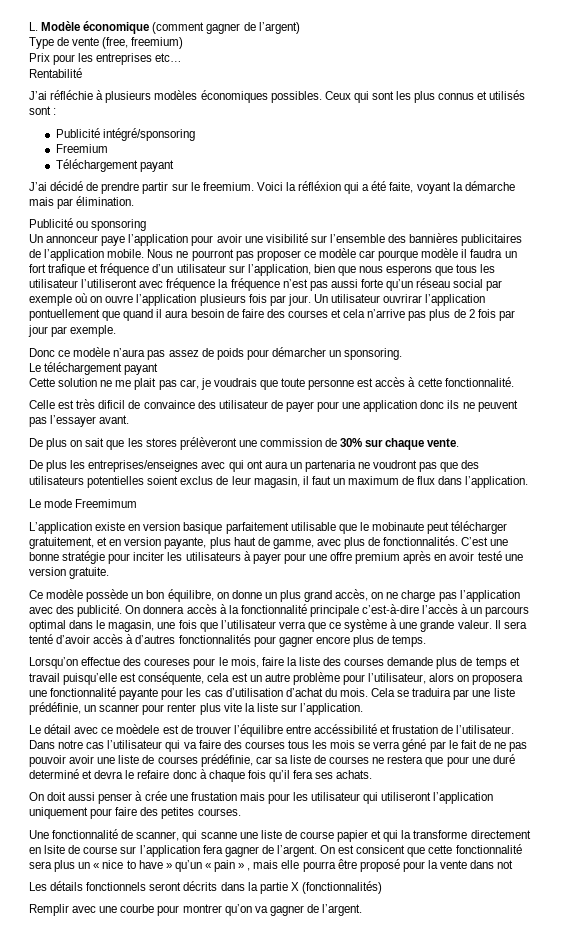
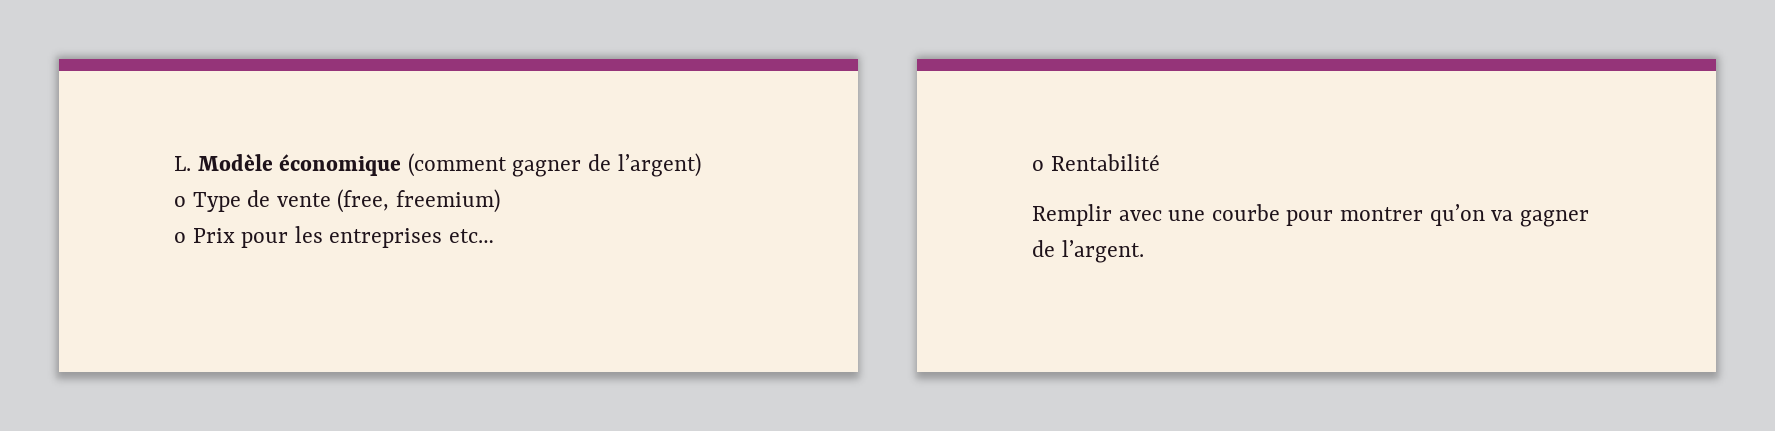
(300, 28) none -> [174,196,186,207] o
(184, 43) none -> [174,232,186,243] o
(183, 57) none -> [1032,160,1044,171] o
[29,90,526,103] [29,106,57,115] [55,128,195,141] [55,144,108,153] [55,159,174,172] [29,181,515,194] [29,196,135,209] [29,218,147,231] [29,233,523,246] [29,248,517,261] [29,263,496,276] [29,278,503,291] [29,293,486,306] [29,309,515,321] [28,325,117,337] [29,347,403,360] [29,362,159,375] [29,377,514,390] [29,399,518,412] [29,415,130,427] [29,437,460,450] [29,460,480,472] [29,476,529,488] [29,499,138,508] [29,521,508,534] [29,536,509,549] [29,551,523,564] [29,567,110,579] [29,589,520,602] [29,604,530,617] [29,619,527,632] [29,634,427,647] [29,657,520,669] [29,672,524,685] [29,687,515,700] [29,702,364,715] [29,724,515,737] [29,739,528,752] [29,754,515,767] [29,769,373,782] [29,791,494,804] [29,807,241,819] [29,829,531,842] [29,844,522,857] [29,859,514,872] [29,881,382,894] // J’ai réfléchie à plusieurs modèles économiques possibles. Ceux qui sont les plus connus et utilisés sont : // Publicité intégré/sponsoring // Freemium // Téléchargement payant // J’ai décidé de prendre partir sur le freemium. Voici la réfléxion qui a été faite, voyant la démarche mais par élimination. // Publicité ou sponsoring // Un annonceur paye l’application pour avoir une visibilité sur l’ensemble des bannières publicitaires de l’application mobile. Nous ne pourront pas proposer ce modèle car pourque modèle il faudra un fort trafique et fréquence d’un utilisateur sur l’application, bien que nous esperons que tous les utilisateur l’utiliseront avec fréquence la fréquence n’est pas aussi forte qu’un réseau social par exemple où on ouvre l’application plusieurs fois par jour. Un utilisateur ouvrirar l’application pontuellement que quand il aura besoin de faire des courses et cela n’arrive pas plus de 2 fois par jour par exemple. // Donc ce modèle n’aura pas assez de poids pour démarcher un sponsoring. // Le téléchargement payant // Cette solution ne me plait pas car, je voudrais que toute personne est accès à cette fonctionnalité. // Celle est très dificil de convaince des utilisateur de payer pour une application donc ils ne peuvent pas l’essayer avant. // De plus on sait que les stores prélèveront une commission de 30% sur chaque vente. // De plus les entreprises/enseignes avec qui ont aura un partenaria ne voudront pas que des utilisateurs potentielles soient exclus de leur magasin, il faut un maximum de flux dans l’application. // Le mode Freemimum // L’application existe en version basique parfaitement utilisable que le mobinaute peut télécharger gratuitement, et en version payante, plus haut de gamme, avec plus de fonctionnalités. C’est une bonne stratégie pour inciter les utilisateurs à payer pour une offre premium après en avoir testé une version gratuite. // Ce modèle possède un bon équilibre, on donne un plus grand accès, on ne charge pas l’application avec des publicité. On donnera accès à la fonctionnalité principale c’est-à-dire l’accès à un parcours optimal dans le magasin, une fois que l’utilisateur verra que ce système à une grande valeur. Il sera tenté d’avoir accès à d’autres fonctionnalités pour gagner encore plus de temps. // Lorsqu’on effectue des coureses pour le mois, faire la liste des courses demande plus de temps et travail puisqu’elle est conséquente, cela est un autre problème pour l’utilisateur, alors on proposera une fonctionnalité payante pour les cas d’utilisation d’achat du mois. Cela se traduira par une liste prédéfinie, un scanner pour renter plus vite la liste sur l’application. // Le détail avec ce moèdele est de trouver l’équilibre entre accéssibilité et frustation de l’utilisateur. Dans notre cas l’utilisateur qui va faire des courses tous les mois se verra géné par le fait de ne pas pouvoir avoir une liste de courses prédéfinie, car sa liste de courses ne restera que pour une duré determiné et devra le refaire donc à chaque fois qu’il fera ses achats. // On doit aussi penser à crée une frustation mais pour les utilisateur qui utiliseront l’application uniquement pour faire des petites courses. // Une fonctionnalité de scanner, qui scanne une liste de course papier et qui la transforme directement en lsite de course sur l’application fera gagner de l’argent. On est consicent que cette fonctionnalité sera plus un « nice to have » qu’un « pain » , mais elle pourra être proposé pour la vente dans not // Les détails fonctionnels seront décrits dans la partie X (fonctionnalités) -> (1160, 162) none

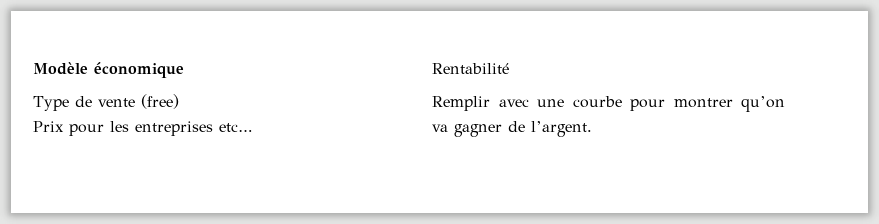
[174,156,191,171] L. -> (33, 68) none
[407,153,701,177] [174,189,501,213] [174,232,186,243] (comment gagner de l’argent) // o Type de vente (free, freemium) // o -> [33,94,179,111] // Type de vente (free) //
[1032,160,1044,171] o -> (252, 127) none

